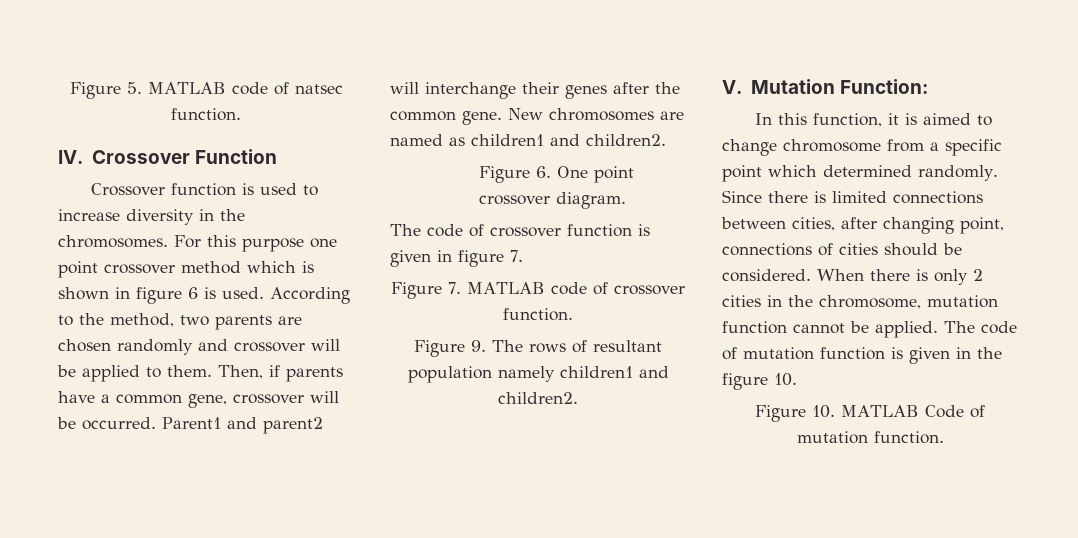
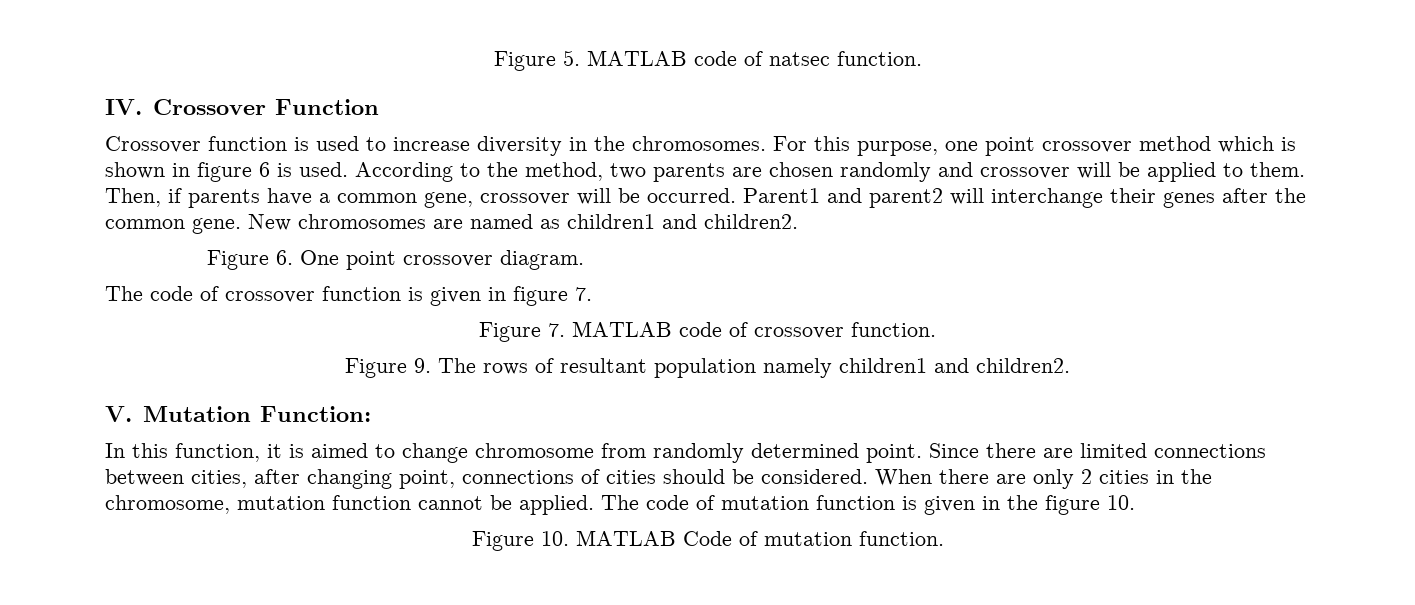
[242,238,304,252] purpose -> [857,141,938,156] purpose,
[930,139,1002,156] [722,165,998,182] a specific point which determined randomly. -> [653,443,922,463] randomly determined point.
[814,191,826,203] is -> [1043,448,1073,458] are
[916,269,928,281] is -> [996,474,1026,484] are

